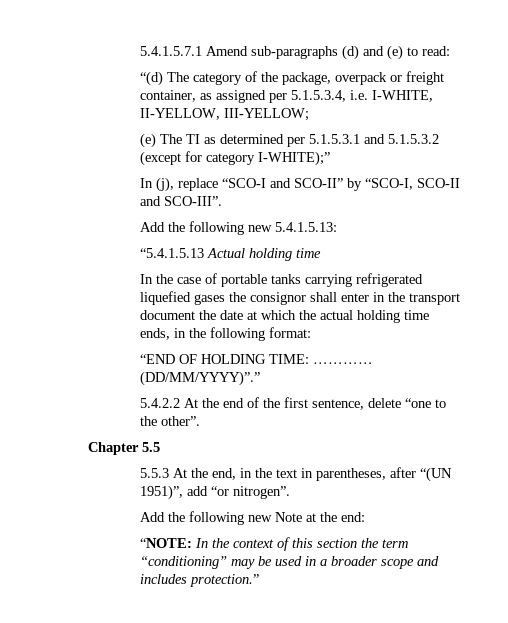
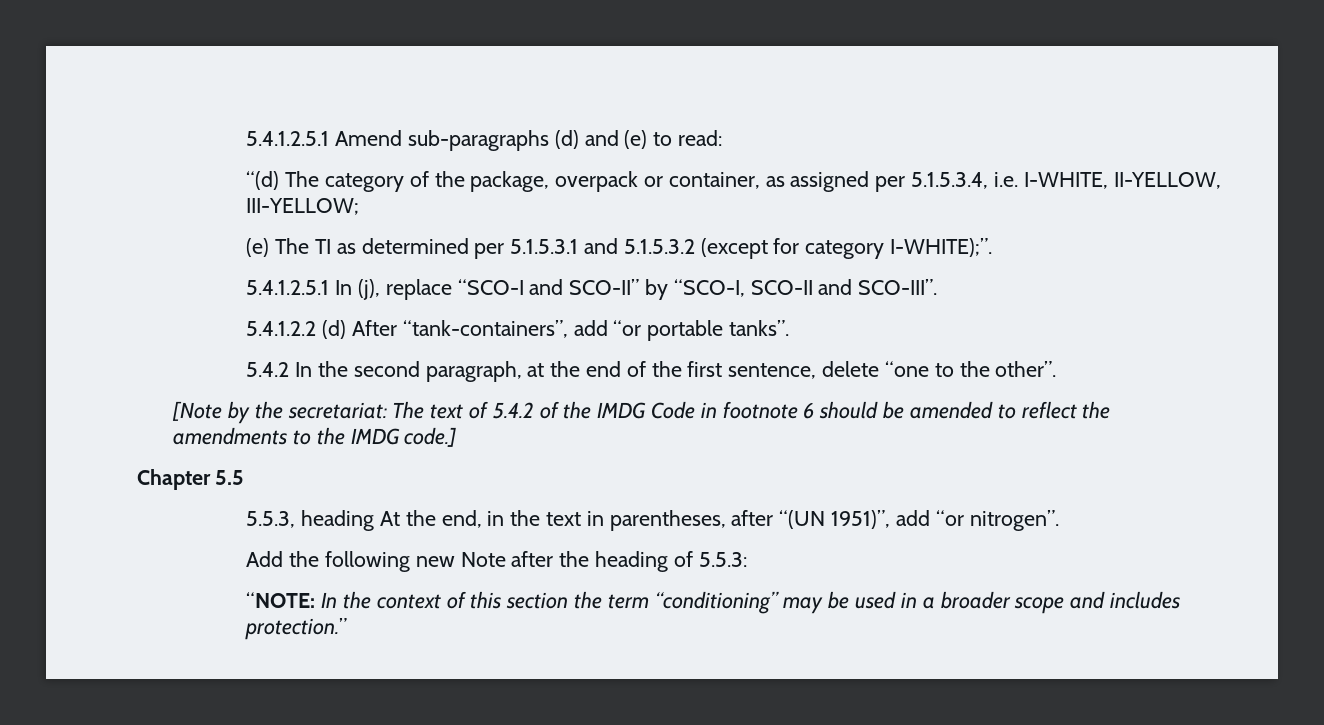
[140,46,203,56] 5.4.1.5.7.1 -> [246,131,330,146] 5.4.1.2.5.1
[406,71,445,85] freight -> (664, 181) none
[258,151,331,166] I-WHITE);” // -> [890,238,993,257] [246,280,330,295] I-WHITE);”. // 5.4.1.2.5.1
[140,221,338,235] [140,248,322,261] [140,273,424,287] [140,291,461,305] [140,310,430,323] [140,327,312,341] [140,354,374,364] [140,371,261,386] [140,398,199,408] Add the following new 5.4.1.5.13: // “5.4.1.5.13 Actual holding time // In the case of portable tanks carrying refrigerated liquefied gases the consignor shall enter in the transport document the date at which the actual holding time ends, in the following format: // “END OF HOLDING TIME: ………… (DD/MM/YYYY)”.” // 5.4.2.2 At -> [246,320,790,341] [246,361,545,382] 5.4.1.2.2 (d) After “tank-containers”, add “or portable tanks”. // 5.4.2 In the second paragraph, at
(201, 421) none -> [172,401,1111,424] [173,427,457,447] // [Note by the secretariat: The text of 5.4.2 of the IMDG Code in footnote 6 should be amended to reflect the amendments to the IMDG code.]
[140,468,170,478] 5.5.3 -> [246,510,375,531] 5.5.3, heading
[306,512,366,522] at the end: -> [511,551,747,572] after the heading of 5.5.3:

